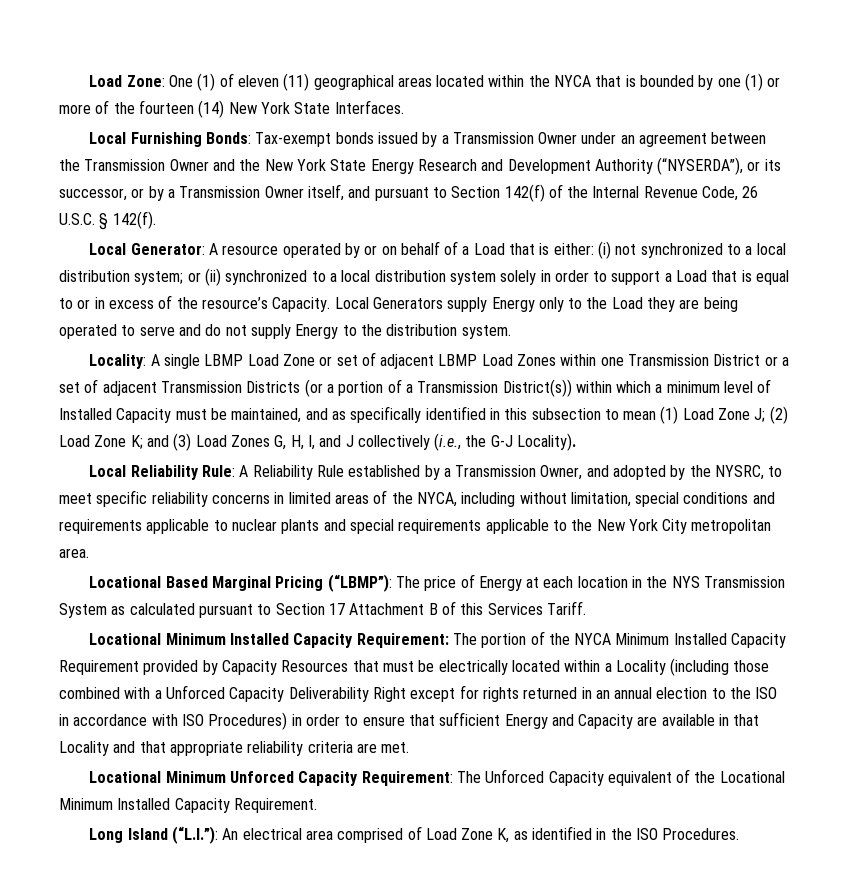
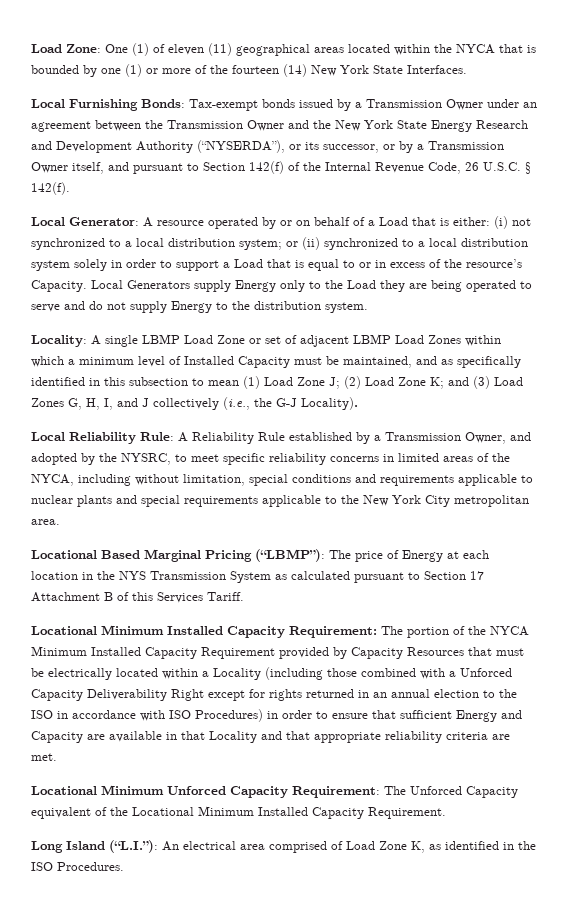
[600,354,790,366] [59,379,612,397] one Transmission District or a set of adjacent Transmission Districts (or a portion of a Transmission District(s)) within -> (501, 340) none

